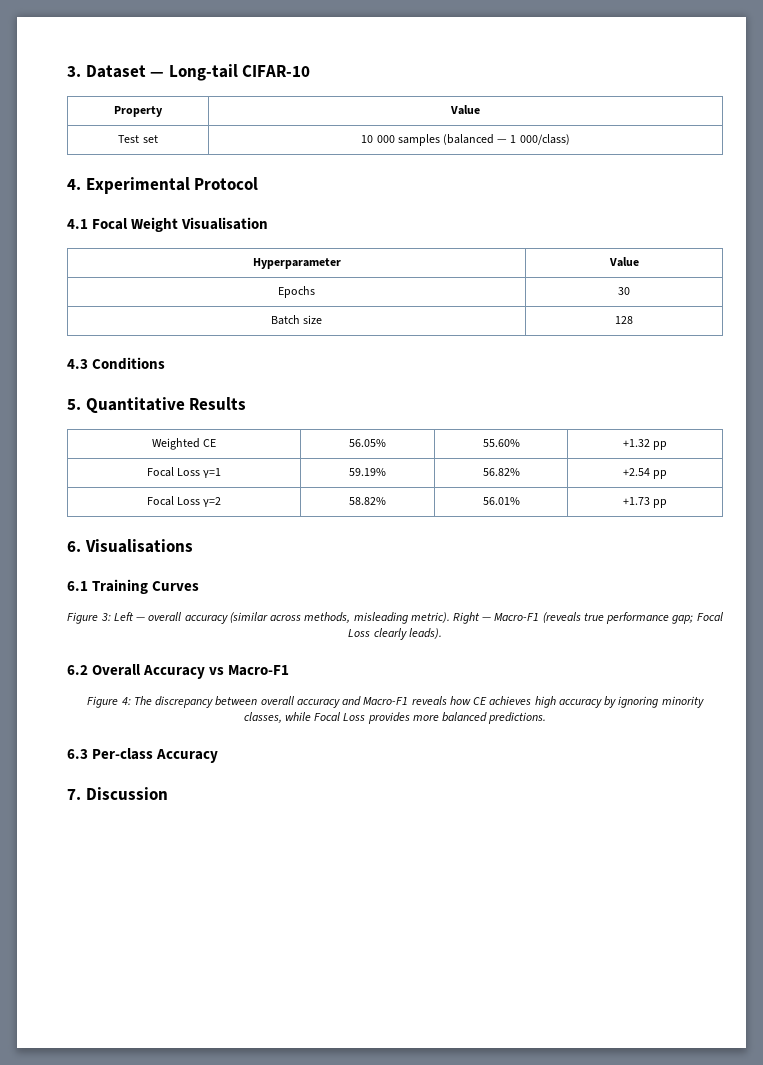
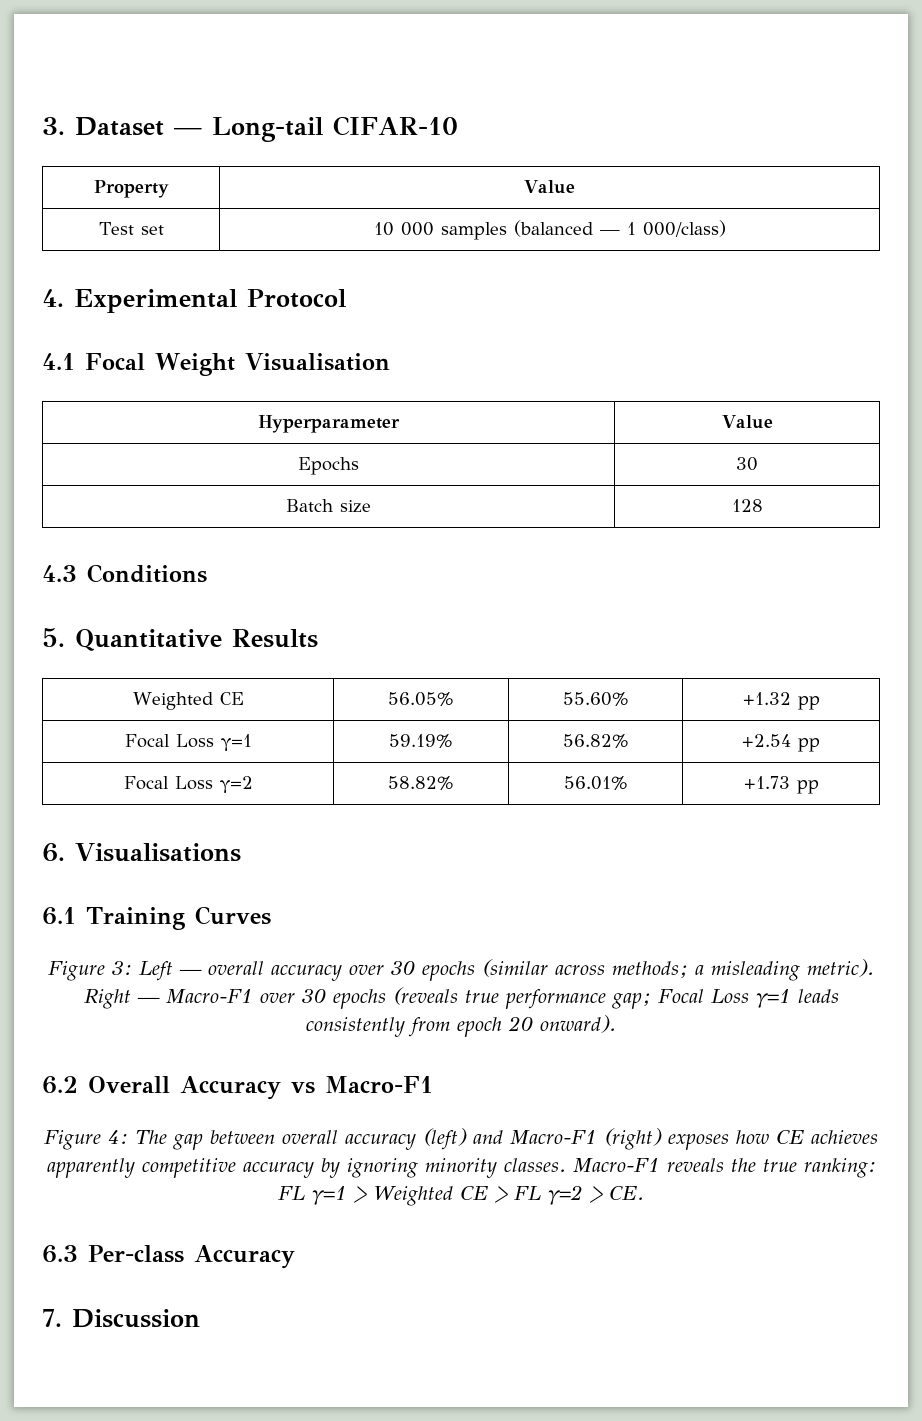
[229,612,351,623] (similar across methods, -> [349,959,704,981] over 30 epochs (similar across methods; a
(540, 617) none -> [259,989,386,1009] over 30 epochs
[373,628,442,640] clearly leads). -> [755,989,839,1008] [306,1015,616,1037] γ=1 leads consistently from epoch 20 onward).
[155,696,214,708] discrepancy -> [173,1134,203,1150] gap
(340, 703) none -> [423,1128,467,1150] (left)
[411,696,447,705] reveals -> [604,1128,729,1150] (right) exposes
[534,696,556,708] high -> [46,1158,236,1178] apparently competitive
[243,712,547,724] classes, while Focal Loss provides more balanced predictions. -> [503,1158,876,1178] [278,1185,644,1206] classes. Macro-F1 reveals the true ranking: FL γ=1 > Weighted CE > FL γ=2 > CE.

